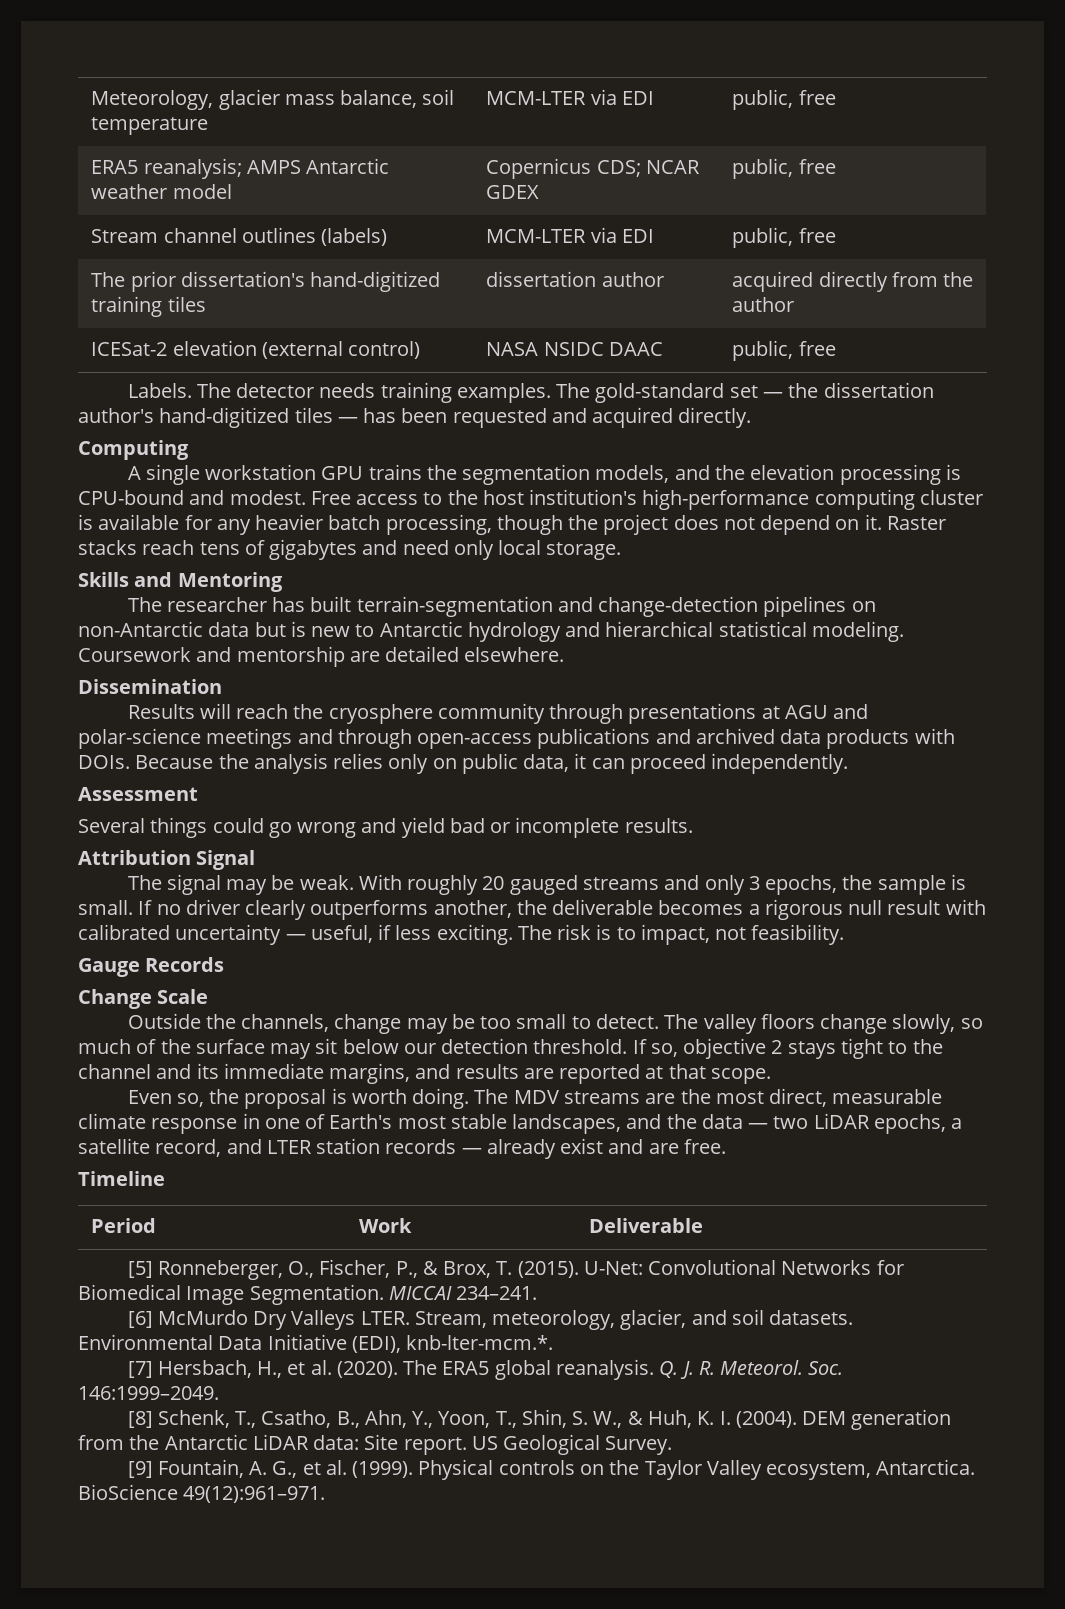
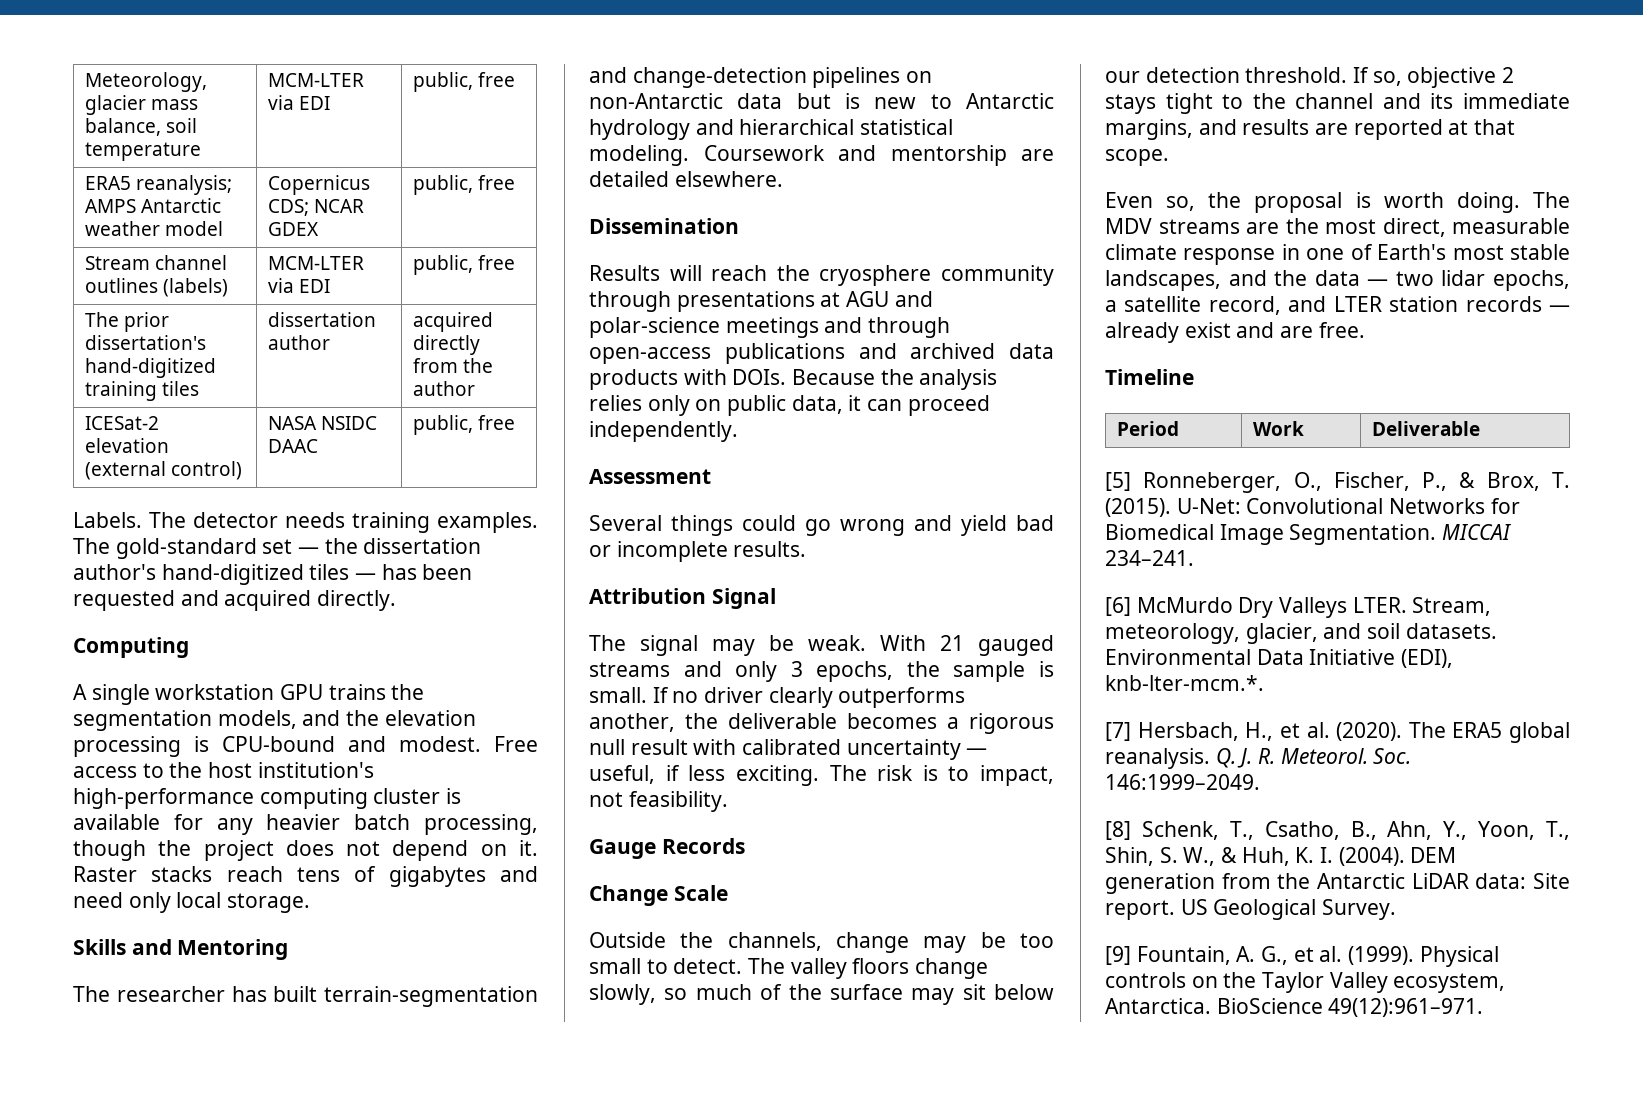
[407,875,505,895] roughly 20 -> [940,635,964,651] 21
[813,1113,870,1129] LiDAR -> [1441,270,1486,286] lidar

